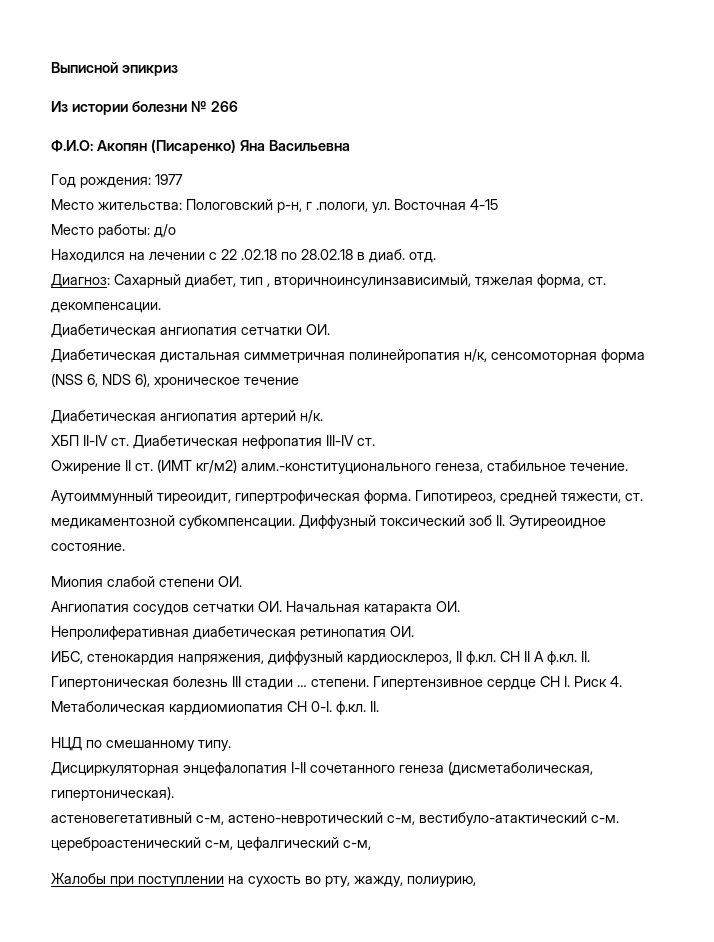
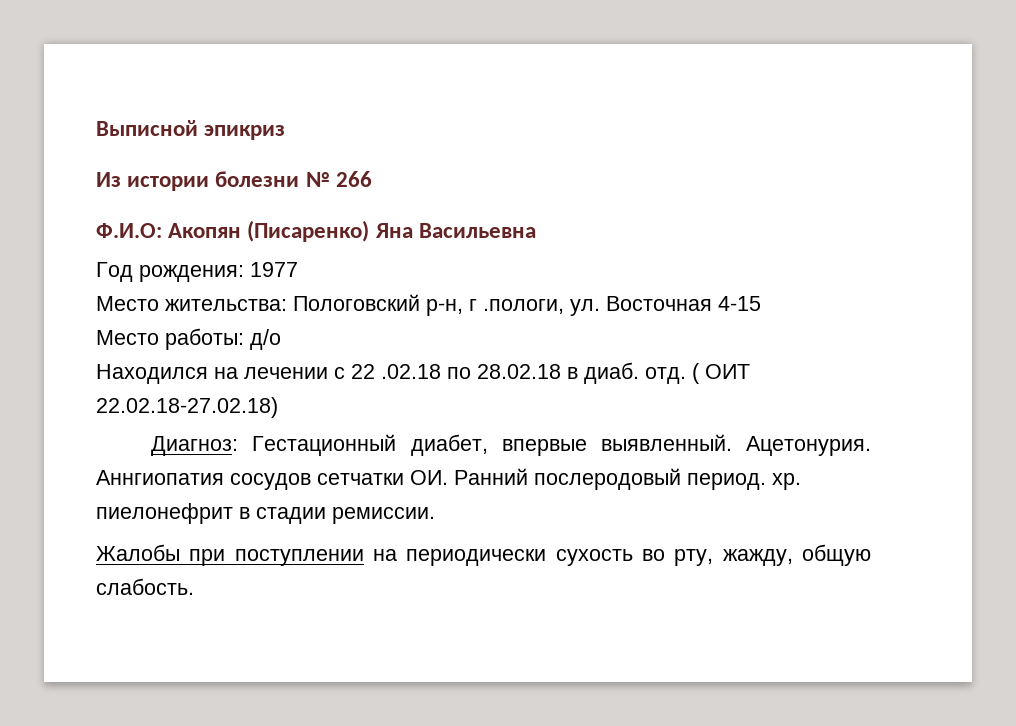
[51,274,606,288] [51,302,161,313] [51,324,330,338] [51,349,645,363] [51,373,299,388] [51,410,323,424] [51,435,375,449] [51,459,628,474] [51,490,643,504] [51,515,606,529] [51,543,125,551] [51,576,242,587] [51,601,460,615] [51,626,414,640] [51,651,590,665] [51,676,622,690] [51,701,379,715] [51,737,231,751] [51,761,593,776] [51,786,174,801] [51,812,619,826] [51,837,371,851] // Диагноз: Сахарный диабет, тип , вторичноинсулинзависимый, тяжелая форма, ст. декомпенсации. // Диабетическая ангиопатия сетчатки ОИ. // Диабетическая дистальная симметричная полинейропатия н/к, сенсомоторная форма (NSS 6, NDS 6), хроническое течение // Диабетическая ангиопатия артерий н/к. // ХБП II-IV ст. Диабетическая нефропатия III-IV ст. // Ожирение II ст. (ИМТ кг/м2) алим.-конституционального генеза, стабильное течение. // Аутоиммунный тиреоидит, гипертрофическая форма. Гипотиреоз, средней тяжести, ст. медикаментозной субкомпенсации. Диффузный токсический зоб II. Эутиреоидное состояние. // Миопия слабой степени ОИ. // Ангиопатия сосудов сетчатки ОИ. Начальная катаракта ОИ. // Непролиферативная диабетическая ретинопатия ОИ. // ИБС, стенокардия напряжения, диффузный кардиосклероз, II ф.кл. СН II А ф.кл. II. Гипертоническая болезнь III стадии … степени. Гипертензивное сердце СН I. Риск 4. Метаболическая кардиомиопатия СН 0-I. ф.кл. II. // НЦД по смешанному типу. // Дисциркуляторная энцефалопатия I-II сочетанного генеза (дисметаболическая, гипертоническая). // астеновегетативный с-м, астено-невротический с-м, вестибуло-атактический с-м. цереброастенический с-м, цефалгический с-м, -> [692,363,750,384] [96,397,278,418] [151,434,872,456] [96,468,801,490] [96,503,435,524] ( ОИТ 22.02.18-27.02.18) // Диагноз: Гестационный диабет, впервые выявленный. Ацетонурия. Аннгиопатия сосудов сетчатки ОИ. Ранний послеродовый период. хр. пиелонефрит в стадии ремиссии.
(244, 880) none -> [406,549,547,566] периодически
[407,876,476,887] полиурию, -> [802,544,871,566] [96,578,194,595] общую слабость.

